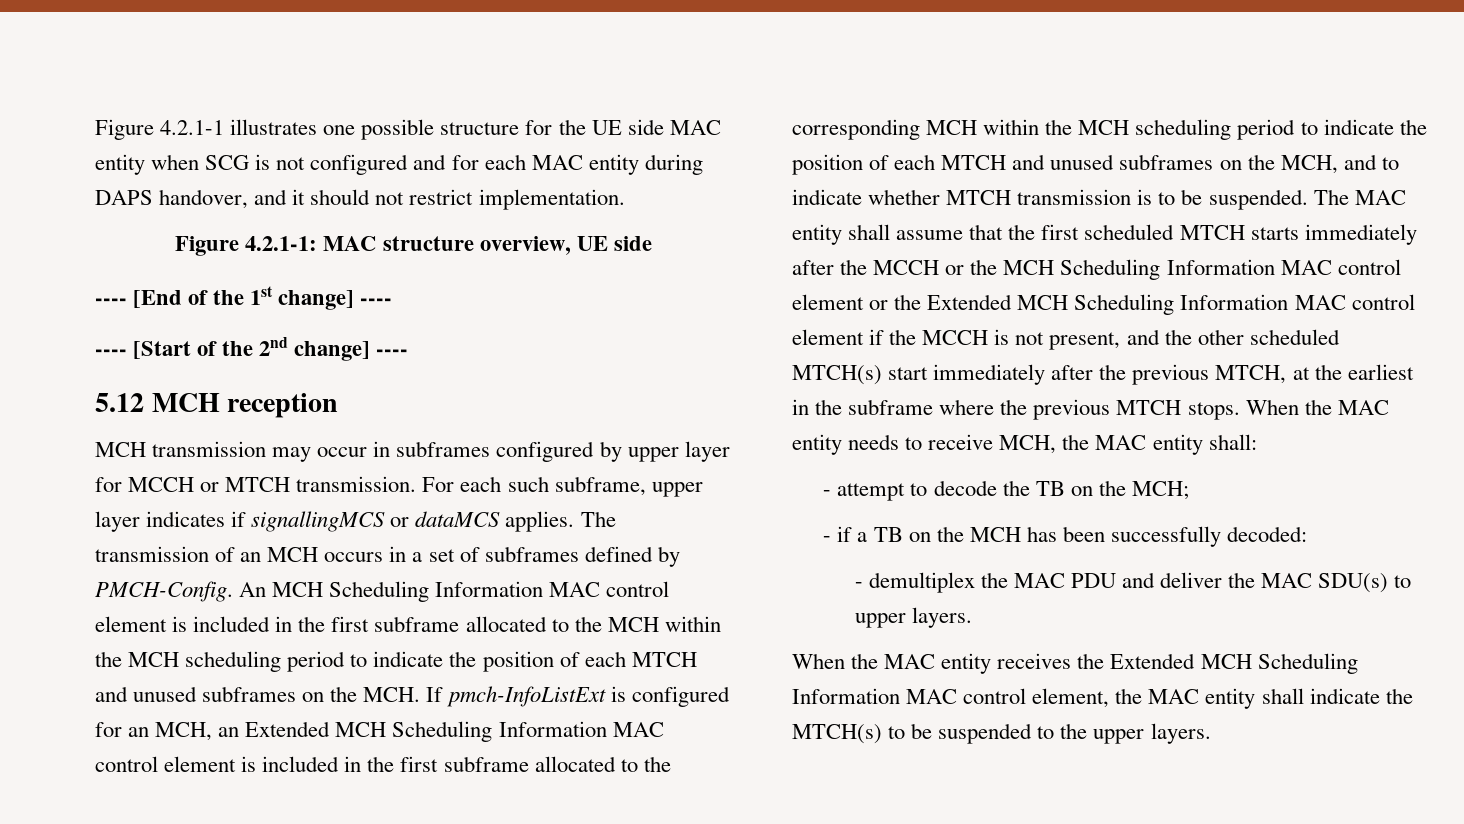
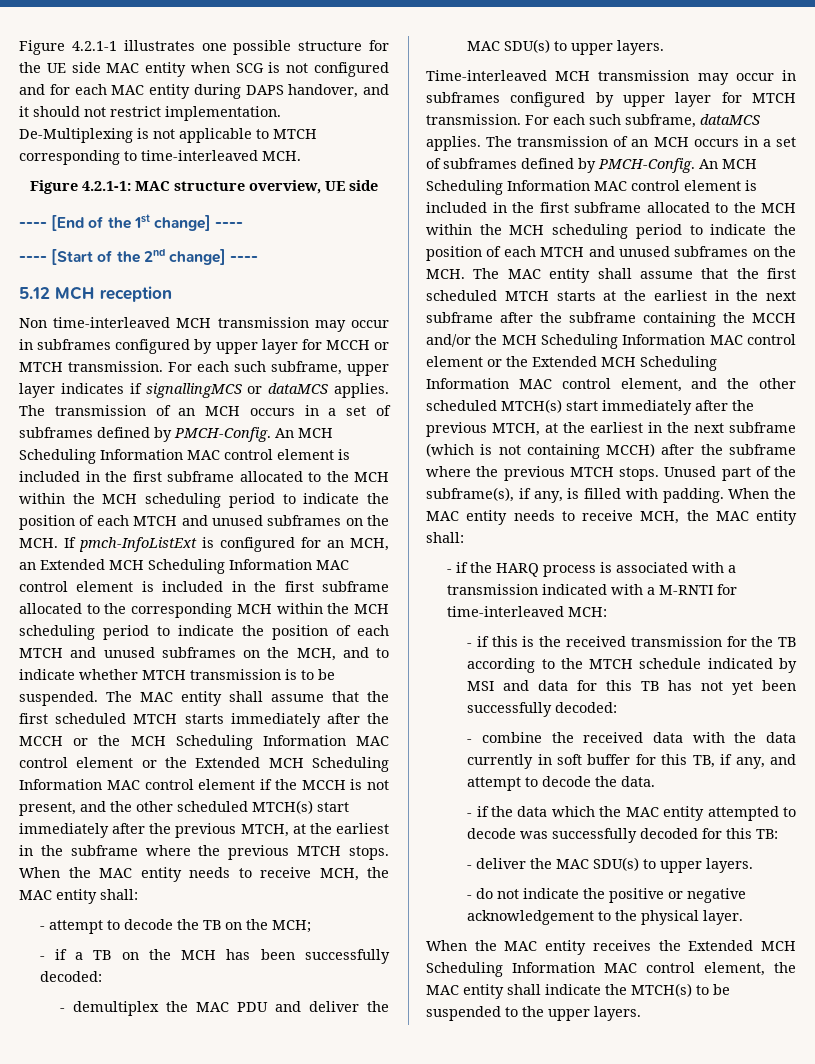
(625, 199) none -> [19,128,317,143] [19,150,301,165] De-Multiplexing is not applicable to MTCH corresponding to time-interleaved MCH.
(339, 405) none -> [19,317,171,328] Non time-interleaved
(972, 617) none -> [426,70,796,85] [426,92,796,107] [426,114,761,128] [426,136,796,151] [426,158,757,173] [426,180,757,195] [426,202,796,213] [426,224,796,239] [426,246,796,261] [426,268,796,283] [426,290,796,301] [426,312,796,327] [426,334,796,349] [426,356,717,371] [426,378,796,392] [426,399,754,415] [426,422,796,437] [426,443,796,459] [426,466,796,481] [426,487,796,503] [426,510,797,525] [426,532,464,543] [446,562,736,577] [446,584,737,595] [446,606,607,617] [467,636,796,647] [467,658,797,673] [467,680,797,695] [467,702,618,717] [467,732,796,743] [467,754,797,769] [467,776,656,791] [467,806,796,821] [467,828,779,843] [467,857,754,873] [467,888,747,903] [467,910,744,925] // Time-interleaved MCH transmission may occur in subframes configured by upper layer for MTCH transmission. For each such subframe, dataMCS applies. The transmission of an MCH occurs in a set of subframes defined by PMCH-Config. An MCH Scheduling Information MAC control element is included in the first subframe allocated to the MCH within the MCH scheduling period to indicate the position of each MTCH and unused subframes on the MCH. The MAC entity shall assume that the first scheduled MTCH starts at the earliest in the next subframe after the subframe containing the MCCH and/or the MCH Scheduling Information MAC control element or the Extended MCH Scheduling Information MAC control element, and the other scheduled MTCH(s) start immediately after the previous MTCH, at the earliest in the next subframe (which is not containing MCCH) after the subframe where the previous MTCH stops. Unused part of the subframe(s), if any, is filled with padding. When the MAC entity needs to receive MCH, the MAC entity shall: // - if the HARQ process is associated with a transmission indicated with a M-RNTI for time-interleaved MCH: // - if this is the received transmission for the TB according to the MTCH schedule indicated by MSI and data for this TB has not yet been successfully decoded: // - combine the received data with the data currently in soft buffer for this TB, if any, and attempt to decode the data. // - if the data which the MAC entity attempted to decode was successfully decoded for this TB: // - deliver the MAC SDU(s) to upper layers. // - do not indicate the positive or negative acknowledgement to the physical layer.

